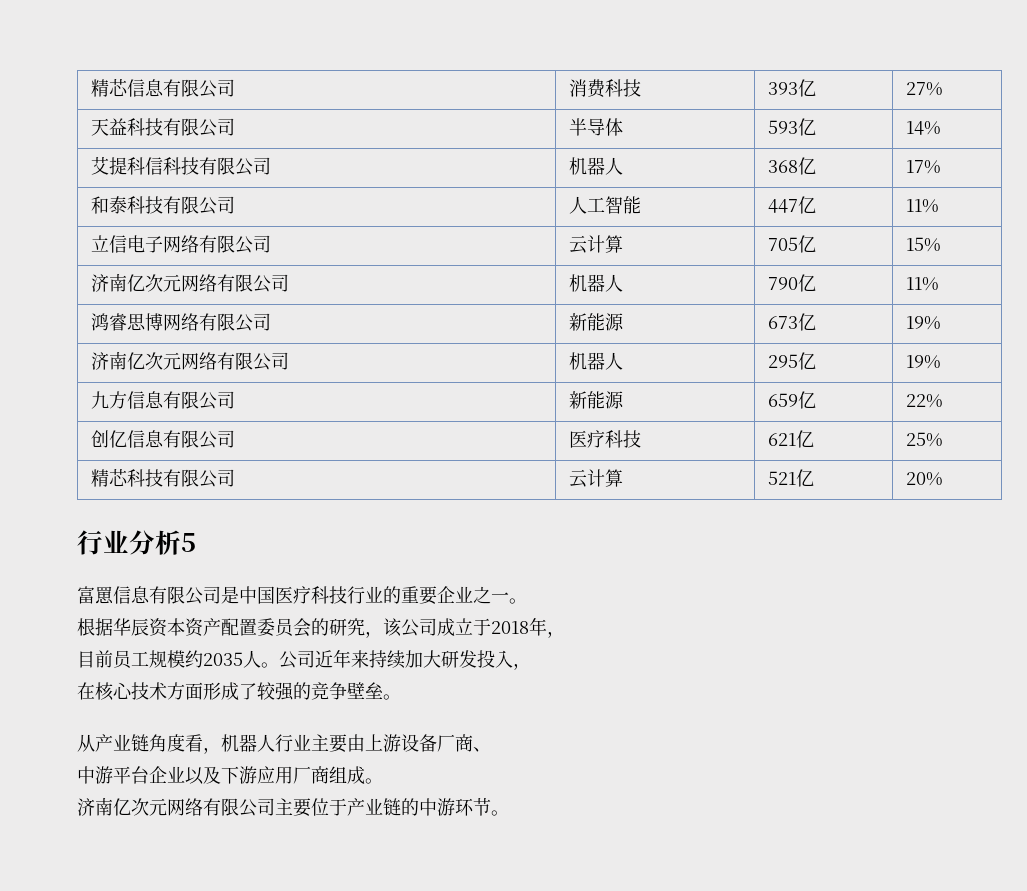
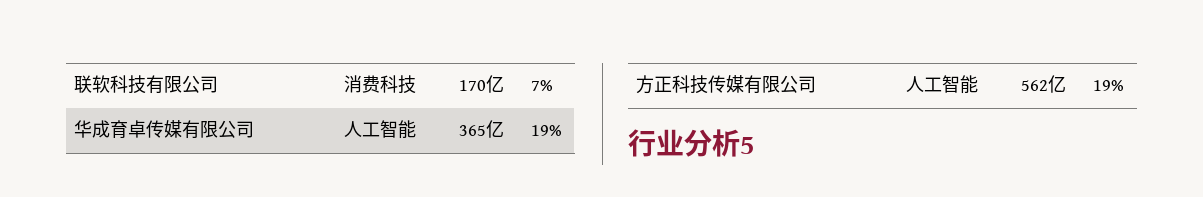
[91,79,165,97] 精芯信息 -> [73,75,146,94] 联软科技
[768,79,817,97] [906,82,944,96] [91,118,236,137] [569,118,624,136] [768,118,817,136] [906,121,942,135] [91,157,272,176] [569,157,624,175] [768,157,817,175] [906,160,942,174] [91,196,236,215] [569,196,642,214] [768,196,817,214] [906,199,940,213] [91,235,272,254] [569,235,624,254] [768,235,817,253] [906,237,942,252] [91,273,290,293] [569,274,624,292] [768,274,817,292] [906,277,940,291] [91,313,272,332] [569,313,625,331] [768,313,817,331] [906,316,942,330] [91,351,290,371] [569,352,624,370] [768,352,817,370] [906,355,942,369] [91,391,236,410] [569,391,625,409] [768,391,817,409] [906,394,944,408] [91,430,236,449] [569,430,642,448] [768,430,815,448] [906,432,944,447] [91,469,236,488] [569,469,624,488] [768,469,815,487] [906,472,944,486] [77,530,196,555] [77,586,527,605] [77,617,565,638] [77,649,531,670] [77,682,401,701] [77,734,491,754] [77,766,383,785] [77,797,509,817] 393亿 | 27% // 天益科技有限公司 | 半导体 | 593亿 | 14% // 艾提科信科技有限公司 | 机器人 | 368亿 | 17% // 和泰科技有限公司 | 人工智能 | 447亿 | 11% // 立信电子网络有限公司 | 云计算 | 705亿 | 15% // 济南亿次元网络有限公司 | 机器人 | 790亿 | 11% // 鸿睿思博网络有限公司 | 新能源 | 673亿 | 19% // 济南亿次元网络有限公司 | 机器人 | 295亿 | 19% // 九方信息有限公司 | 新能源 | 659亿 | 22% // 创亿信息有限公司 | 医疗科技 | 621亿 | 25% // 精芯科技有限公司 | 云计算 | 521亿 | 20% // 行业分析5 // 富罳信息有限公司是中国医疗科技行业的重要企业之一。 // 根据华辰资本资产配置委员会的研究，该公司成立于2018年， // 目前员工规模约2035人。公司近年来持续加大研发投入， // 在核心技术方面形成了较强的竞争壁垒。 // 从产业链角度看，机器人行业主要由上游设备厂商、 // 中游平台企业以及下游应用厂商组成。 // 济南亿次元网络有限公司主要位于产业链的中游环节。 -> [458,75,504,93] [530,80,553,91] [73,120,254,139] [343,120,416,139] [458,120,504,138] [530,125,562,136] [635,75,816,94] [905,75,978,94] [1020,75,1066,93] [1092,80,1124,91] [628,129,755,157] 170亿 | 7% // 华成育卓传媒有限公司 | 人工智能 | 365亿 | 19% // 方正科技传媒有限公司 | 人工智能 | 562亿 | 19% // 行业分析5

